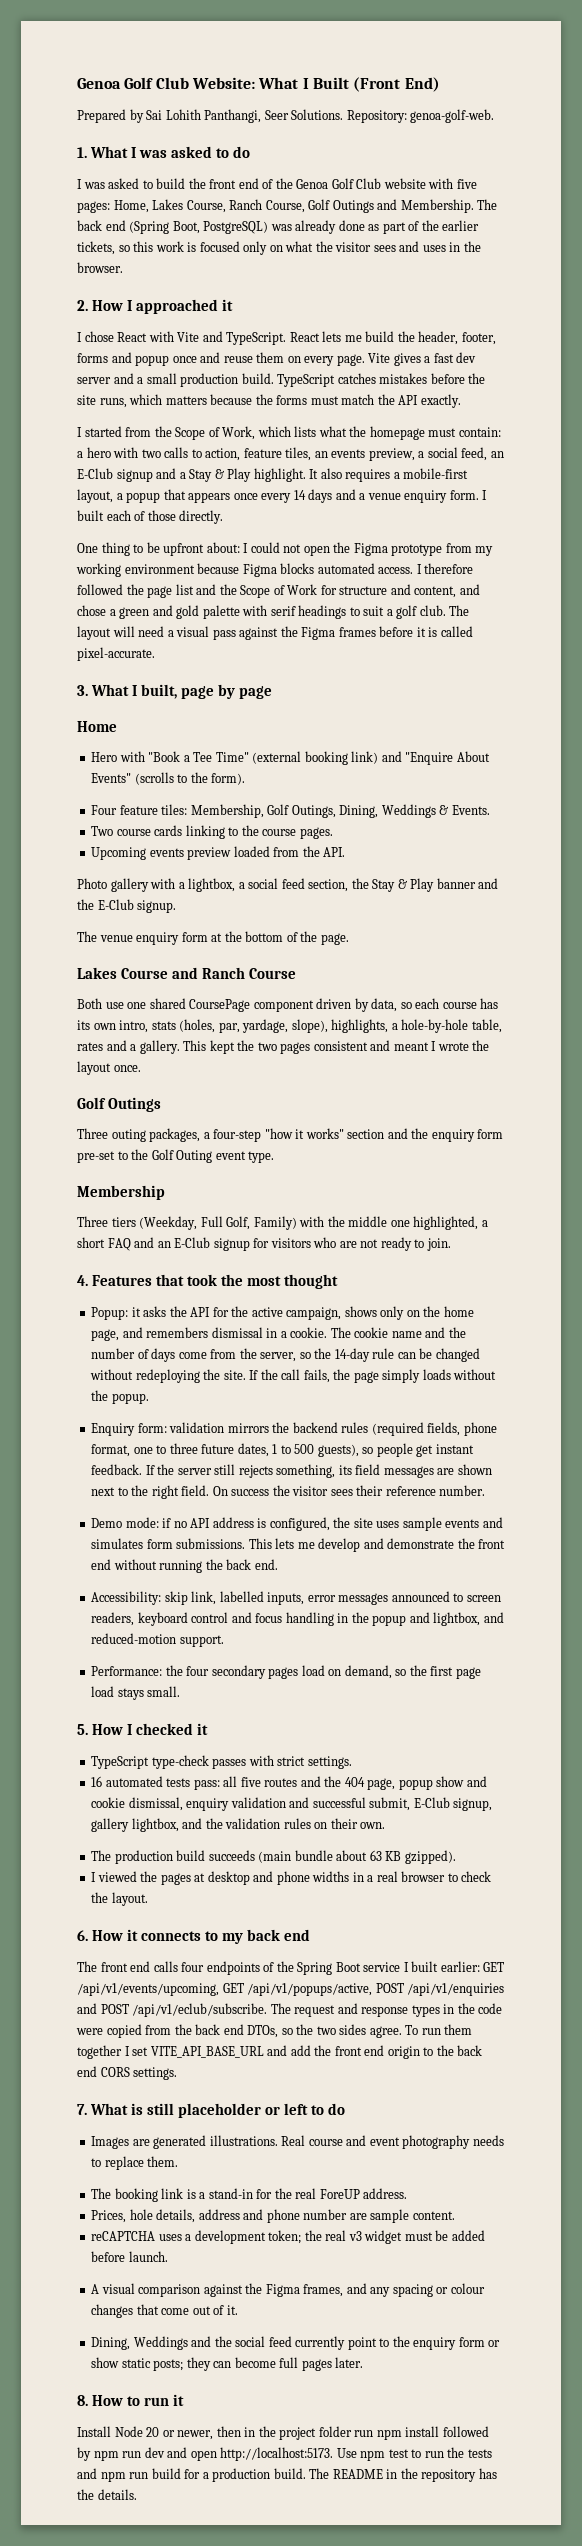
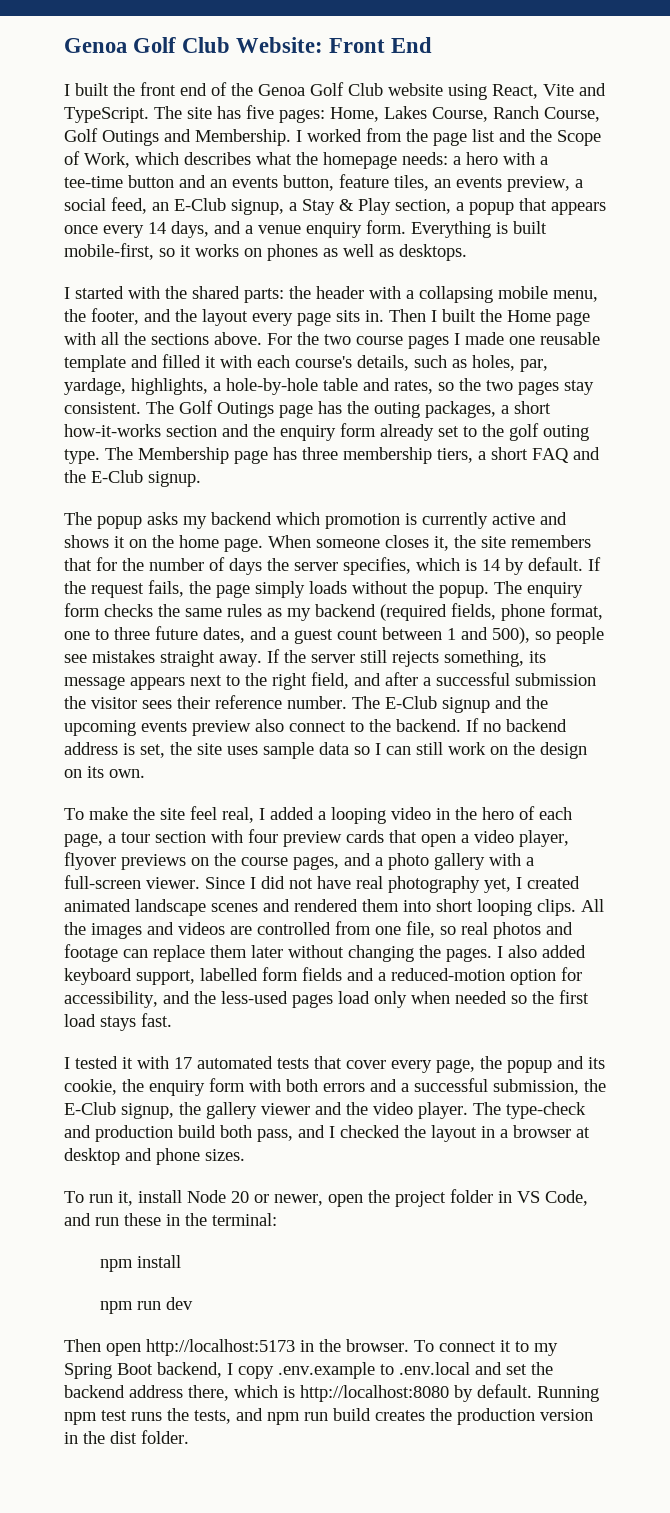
[258,77,440,92] [77,109,495,123] [77,146,251,158] [77,178,186,189] What I Built (Front End) // Prepared by Sai Lohith Panthangi, Seer Solutions. Repository: genoa-golf-web. // 1. What I was asked to do // I was asked to build -> [329,37,433,53] [64,83,109,96] Front End // I built
[428,178,454,189] with -> [448,83,606,100] [64,106,241,123] using React, Vite and TypeScript. The site has
[477,199,498,210] [77,220,480,234] [77,241,481,255] [77,262,123,273] [77,299,234,314] [77,331,496,345] [77,352,477,366] [77,373,486,387] [77,394,461,408] [77,426,152,437] The back end (Spring Boot, PostgreSQL) was already done as part of the earlier tickets, so this work is focused only on what the visitor sees and uses in the browser. // 2. How I approached it // I chose React with Vite and TypeScript. React lets me build the header, footer, forms and popup once and reuse them on every page. Vite gives a fast dev server and a small production build. TypeScript catches mistakes before the site runs, which matters because the forms must match the API exactly. // I started from -> [296,128,526,146] I worked from the page list and
[294,426,317,437] lists -> [184,152,251,165] describes
[428,427,501,437] must contain: -> [402,152,448,165] needs:
[141,447,241,461] two calls to action, -> [540,156,548,165] [64,175,334,191] a tee-time button and an events button,
[116,468,177,482] signup and -> [231,199,284,215] signup,
[253,468,469,482] [77,489,113,503] highlight. It also requires a mobile-first layout, -> [395,199,451,214] section,
[308,489,333,503] days -> [171,221,209,238] days,
[482,490,488,500] [77,510,224,524] [77,542,494,556] [76,563,474,577] [77,584,480,598] [77,605,470,619] [77,626,473,640] [77,647,155,661] [77,684,273,699] [77,721,117,732] [91,751,490,765] [91,772,246,785] [91,804,490,818] [91,825,333,839] [91,846,346,860] [77,878,476,892] I built each of those directly. // One thing to be upfront about: I could not open the Figma prototype from my working environment because Figma blocks automated access. I therefore followed the page list and the Scope of Work for structure and content, and chose a green and gold palette with serif headings to suit a golf club. The layout will need a visual pass against the Figma frames before it is called pixel-accurate. // 3. What I built, page by page // Home // Hero with "Book a Tee Time" (external booking link) and "Enquire About Events" (scrolls to the form). // Four feature tiles: Membership, Golf Outings, Dining, Weddings & Events. // Two course cards linking to the course pages. // Upcoming events preview loaded from the API. // Photo gallery with a lightbox, a social feed section, the Stay & Play banner -> [411,221,547,238] [64,243,467,261] [64,286,598,303] [64,308,590,326] [64,332,600,349] [64,354,548,372] [64,378,594,395] [64,400,551,418] [64,423,589,441] [64,447,569,464] Everything is built mobile-first, so it works on phones as well as desktops. // I started with the shared parts: the header with a collapsing mobile menu, the footer, and the layout every page sits in. Then I built the Home page with all the sections above. For the two course pages I made one reusable template and filled it with each course's details, such as holes, par, yardage, highlights, a hole-by-hole table and rates, so the two pages stay consistent. The Golf Outings page has the outing packages, a short how-it-works section and the enquiry form already set to the golf outing type. The Membership page has three membership tiers, a short FAQ
[99,931,349,945] [77,967,296,979] [77,998,499,1012] [77,1019,502,1033] [77,1040,490,1054] [77,1061,141,1075] [77,1097,161,1112] [77,1128,504,1142] [77,1149,275,1163] [77,1185,165,1200] [77,1216,488,1230] [77,1237,451,1251] [77,1274,339,1289] [91,1306,474,1320] [91,1327,466,1341] [91,1348,480,1362] [90,1369,301,1383] venue enquiry form at the bottom of the page. // Lakes Course and Ranch Course // Both use one shared CoursePage component driven by data, so each course has its own intro, stats (holes, par, yardage, slope), highlights, a hole-by-hole table, rates and a gallery. This kept the two pages consistent and meant I wrote the layout once. // Golf Outings // Three outing packages, a four-step "how it works" section and the enquiry form pre-set to the Golf Outing event type. // Membership // Three tiers (Weekday, Full Golf, Family) with the middle one highlighted, a short FAQ and an E-Club signup for visitors who are not ready to join. // 4. Features that took the most thought // Popup: it asks the API for the active campaign, shows only on the home page, and remembers dismissal in a cookie. The cookie name and the number of days come from the server, so the 14-day rule can be changed without redeploying the site. If the call -> [97,512,567,529] [64,535,591,552] [64,557,601,575] [64,581,144,598] popup asks my backend which promotion is currently active and shows it on the home page. When someone closes it, the site remembers that for the number of days the server specifies, which is 14 by default. If the request
[91,1422,369,1436] // Enquiry form: validation mirrors the backend rules -> [494,581,583,598] [64,603,376,621] The enquiry form checks the same rules as my backend
[272,1443,474,1457] [91,1464,143,1475] 1 to 500 guests), so people get instant feedback. -> [250,627,604,644] [64,650,262,667] and a guest count between 1 and 500), so people see mistakes straight away.
[355,1464,492,1478] [91,1485,270,1499] field messages are shown next to the right field. On success -> [64,672,596,690] message appears next to the right field, and after a successful submission
[91,1517,211,1528] // Demo mode: if no API -> [352,696,548,713] [64,718,567,736] The E-Club signup and the upcoming events preview also connect to the backend. If no backend
[269,1517,330,1531] configured, -> [140,744,165,758] set,
[445,1517,503,1528] [91,1538,506,1552] [91,1559,278,1573] [91,1591,501,1605] [91,1612,504,1626] [91,1633,224,1647] [91,1665,481,1679] [91,1686,181,1700] [77,1723,209,1735] [91,1755,352,1769] [91,1776,487,1790] [91,1797,493,1811] [91,1818,386,1832] [91,1850,456,1864] [91,1871,492,1885] [91,1892,148,1906] [77,1929,311,1944] [77,1961,505,1975] [77,1983,505,1996] [77,2003,503,2017] [76,2024,473,2038] [77,2045,483,2059] [77,2066,178,2080] [77,2103,346,2118] [91,2135,504,2149] [91,2156,179,2170] [91,2188,408,2202] [91,2209,455,2223] [91,2230,485,2244] [91,2251,168,2262] [91,2283,485,2297] [91,2304,238,2318] [91,2336,501,2350] [91,2357,364,2371] [77,2394,185,2406] [77,2426,111,2437] events and simulates form submissions. This lets me develop and demonstrate the front end without running the back end. // Accessibility: skip link, labelled inputs, error messages announced to screen readers, keyboard control and focus handling in the popup and lightbox, and reduced-motion support. // Performance: the four secondary pages load on demand, so the first page load stays small. // 5. How I checked it // TypeScript type-check passes with strict settings. // 16 automated tests pass: all five routes and the 404 page, popup show and cookie dismissal, enquiry validation and successful submit, E-Club signup, gallery lightbox, and the validation rules on their own. // The production build succeeds (main bundle about 63 KB gzipped). // I viewed the pages at desktop and phone widths in a real browser to check the layout. // 6. How it connects to my back end // The front end calls four endpoints of the Spring Boot service I built earlier: GET /api/v1/events/upcoming, GET /api/v1/popups/active, POST /api/v1/enquiries and POST /api/v1/eclub/subscribe. The request and response types in the code were copied from the back end DTOs, so the two sides agree. To run them together I set VITE_API_BASE_URL and add the front end origin to the back end CORS settings. // 7. What is still placeholder or left to do // Images are generated illustrations. Real course and event photography needs to replace them. // The booking link is a stand-in for the real ForeUP address. // Prices, hole details, address and phone number are sample content. // reCAPTCHA uses a development token; the real v3 widget must be added before launch. // A visual comparison against the Figma frames, and any spacing or colour changes that come out of it. // Dining, Weddings and the social feed currently point to the enquiry form or show static posts; they can become full pages later. // 8. How to run it // Install -> [319,742,587,759] [64,766,145,778] [64,806,572,824] [64,829,569,847] [64,852,534,870] [64,875,580,893] [64,899,604,916] [64,921,573,939] [64,944,586,962] [64,967,582,985] [64,990,589,1008] [64,1013,172,1031] [64,1056,605,1073] [64,1078,606,1096] [64,1102,586,1119] [64,1125,590,1142] [64,1148,245,1165] [64,1190,182,1206] data so I can still work on the design on its own. // To make the site feel real, I added a looping video in the hero of each page, a tour section with four preview cards that open a video player, flyover previews on the course pages, and a photo gallery with a full-screen viewer. Since I did not have real photography yet, I created animated landscape scenes and rendered them into short looping clips. All the images and videos are controlled from one file, so real photos and footage can replace them later without changing the pages. I also added keyboard support, labelled form fields and a reduced-motion option for accessibility, and the less-used pages load only when needed so the first load stays fast. // I tested it with 17 automated tests that cover every page, the popup and its cookie, the enquiry form with both errors and a successful submission, the E-Club signup, the gallery viewer and the video player. The type-check and production build both pass, and I checked the layout in a browser at desktop and phone sizes. // To run it, install
[216,2426,256,2437] then in -> [328,1194,363,1207] open
[354,2430,374,2437] run -> [498,1190,588,1206] [64,1213,277,1226] in VS Code, and run these in the terminal: //
[442,2426,489,2437] [77,2447,91,2461] followed by -> (181, 1261) //
[167,2447,492,2461] [77,2468,497,2482] [77,2489,137,2500] and open http://localhost:5173. Use npm test to run the tests and npm run build for a production build. The README in the repository has the details. -> [64,1339,558,1356] [64,1362,553,1379] [64,1384,599,1402] [64,1408,593,1425] [64,1430,189,1444] // Then open http://localhost:5173 in the browser. To connect it to my Spring Boot backend, I copy .env.example to .env.local and set the backend address there, which is http://localhost:8080 by default. Running npm test runs the tests, and npm run build creates the production version in the dist folder.

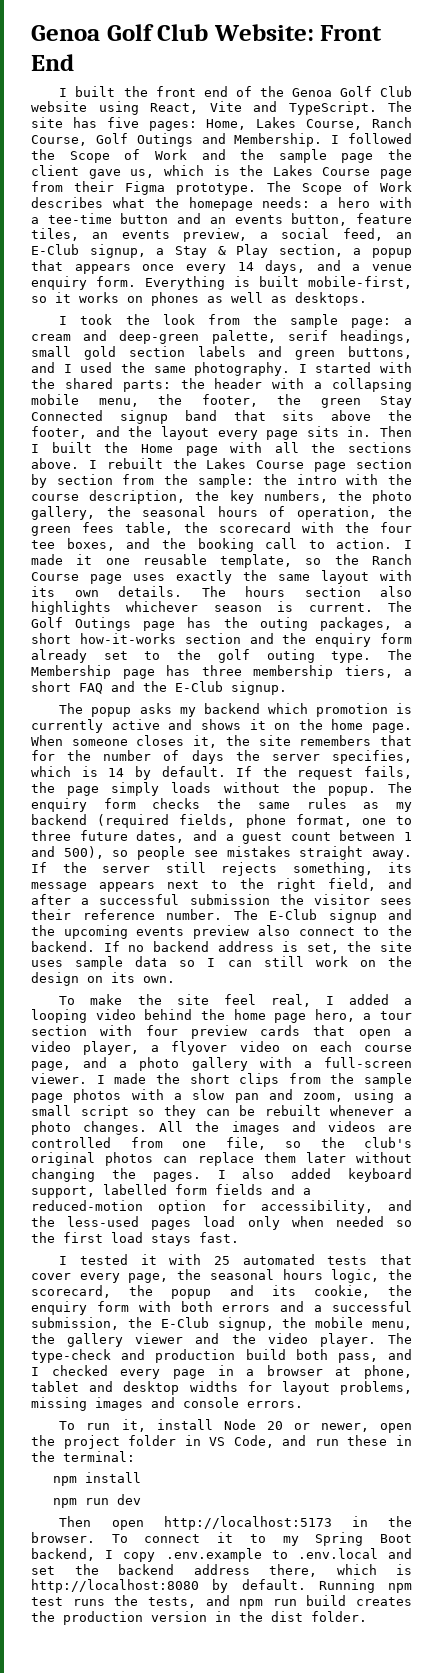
[307,128,601,146] [64,151,179,168] worked from the page list and the Scope of Work, which -> [348,133,412,144] [31,149,412,163] [31,165,412,179] [31,181,412,195] followed the Scope of Work and the sample page the client gave us, which is the Lakes Course page from their Figma prototype. The Scope of Work
(70, 293) none -> [80,314,412,328] [31,330,412,344] [31,346,412,360] [31,362,307,376] took the look from the sample page: a cream and deep-green palette, serif headings, small gold section labels and green buttons, and I used the same photography. I
(139, 316) none -> [277,394,412,408] [31,410,412,424] [31,426,87,439] the green Stay Connected signup band that sits above the footer,
[267,332,504,349] For the two course pages I made -> [88,458,412,472] [31,474,412,488] [31,490,412,504] [31,506,412,520] [31,522,412,536] [31,538,412,552] [31,554,93,565] I rebuilt the Lakes Course page section by section from the sample: the intro with the course description, the key numbers, the photo gallery, the seasonal hours of operation, the green fees table, the scorecard with the four tee boxes, and the booking call to action. I made it
[64,354,548,372] [64,378,594,395] [64,402,141,414] template and filled it with each course's details, such as holes, par, yardage, highlights, a hole-by-hole table and rates, so the two pages stay consistent. -> [220,554,412,568] [31,570,412,584] [31,586,412,597] [31,601,373,615] template, so the Ranch Course page uses exactly the same layout with its own details. The hours section also highlights whichever season is current.
[436,806,572,820] [64,833,103,847] in the hero of each page, -> [144,1009,355,1023] behind the home page hero,
[64,852,339,870] flyover previews on the course pages, -> [151,1041,413,1055] [31,1061,71,1071] a flyover video on each course page,
[205,876,580,893] [64,899,576,916] Since I did not have real photography yet, I created animated landscape scenes and rendered them into short looping clips. -> [96,1073,412,1087] [31,1089,412,1103] [31,1105,412,1119] [31,1121,148,1135] I made the short clips from the sample page photos with a slow pan and zoom, using a small script so they can be rebuilt whenever a photo changes.
[461,922,573,939] [64,944,118,962] real photos and footage -> [320,1137,412,1148] [31,1152,154,1166] the club's original photos
[174,1057,192,1069] 17 -> [214,1256,231,1265] 25
(502, 1062) none -> [209,1269,413,1283] [31,1285,154,1298] seasonal hours logic, the scorecard, the
(201, 1108) none -> [315,1317,412,1330] [31,1333,55,1344] mobile menu, the
[404,1125,477,1142] the layout -> [120,1369,205,1379] every page
[64,1148,245,1165] desktop and phone sizes. -> [364,1365,412,1379] [31,1381,412,1395] [31,1397,303,1411] phone, tablet and desktop widths for layout problems, missing images and console errors.

